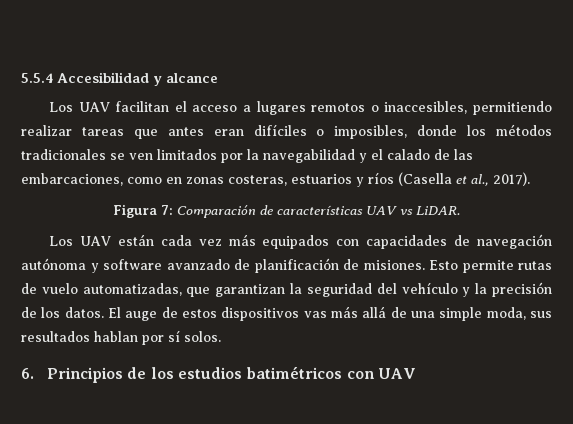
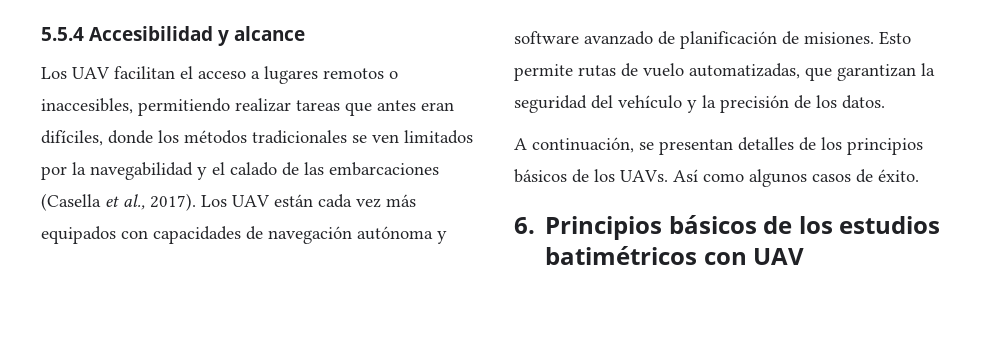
[253,124,408,139] difíciles o imposibles, -> [41,130,103,146] difíciles,
[21,172,530,187] [113,204,460,218] embarcaciones, como en zonas costeras, estuarios y ríos (Casella et al., 2017). // Figura 7: Comparación de características UAV vs LiDAR. // -> [329,162,439,176] [41,193,196,211] embarcaciones (Casella et al., 2017).
[107,306,552,321] [21,330,221,345] El auge de estos dispositivos vas más allá de una simple moda, sus resultados hablan por sí solos. -> [514,137,923,155] [514,169,919,187] // A continuación, se presentan detalles de los principios básicos de los UAVs. Así como algunos casos de éxito.
(124, 375) none -> [668,215,757,234] básicos

